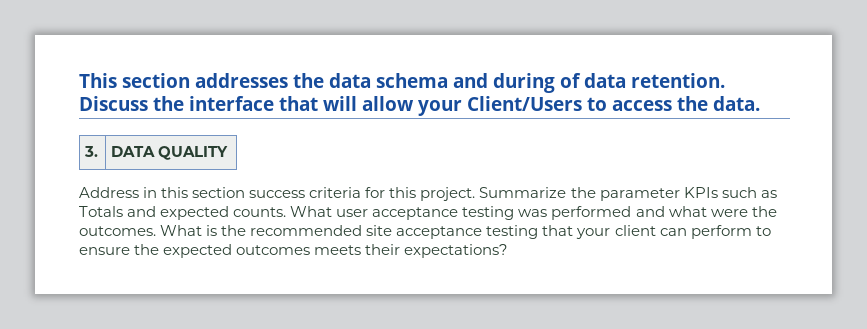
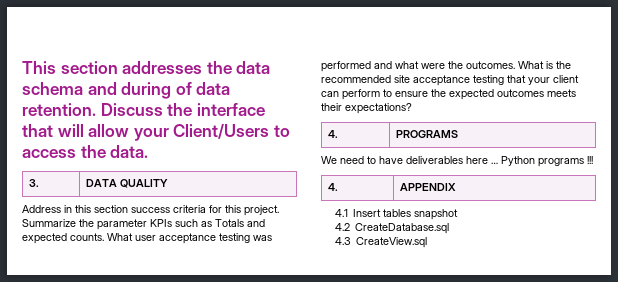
(509, 251) none -> [328,130,339,138] [396,130,459,138] [321,156,593,167] [328,183,339,191] [400,183,457,191] [334,209,459,220] [334,223,450,234] [334,237,428,248] // 4. | PROGRAMS // We need to have deliverables here … Python programs !!! // 4. | APPENDIX // 4.1 Insert tables snapshot // 4.2 CreateDatabase.sql // 4.3 CreateView.sql

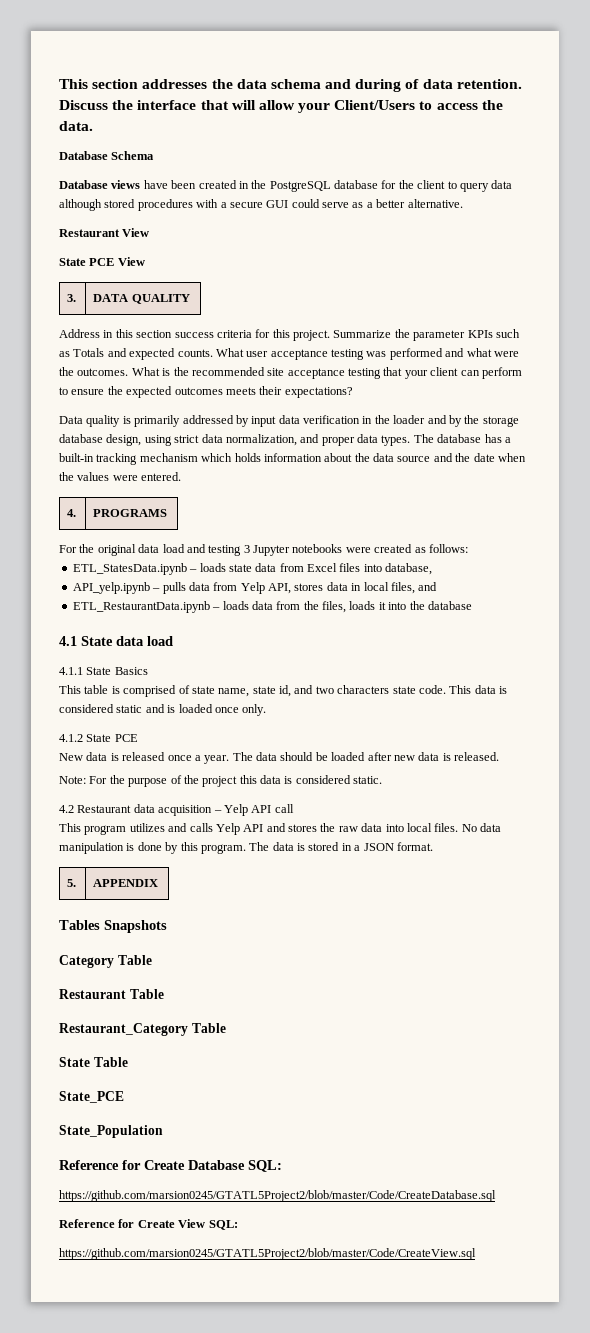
(149, 151) none -> [59,151,155,160] [59,180,513,192] [59,199,463,211] [59,228,150,237] [59,257,145,266] // Database Schema // Database views have been created in the PostgreSQL database for the client to query data although stored procedures with a secure GUI could serve as a better alternative. // Restaurant View // State PCE View
[328,130,339,138] [396,130,459,138] [321,156,593,167] [328,183,339,191] [400,183,457,191] [334,209,459,220] [334,223,450,234] [334,237,428,248] // 4. | PROGRAMS // We need to have deliverables here … Python programs !!! // 4. | APPENDIX // 4.1 Insert tables snapshot // 4.2 CreateDatabase.sql // 4.3 CreateView.sql -> [59,415,519,427] [59,434,511,446] [59,453,526,465] [59,472,182,481] [67,509,77,517] [93,509,168,517] [59,544,468,556] [72,563,433,575] [72,582,438,594] [72,601,472,613] [59,636,173,646] [59,667,148,675] [59,685,507,697] [59,704,267,716] [59,734,138,742] [59,752,499,764] [59,775,383,787] [59,804,294,816] [59,823,501,835] [59,842,433,854] [67,879,77,887] [93,879,159,887] [59,920,167,933] [59,955,152,968] [59,989,164,999] [59,1023,226,1036] [59,1057,128,1067] [59,1091,124,1103] [59,1125,163,1138] [59,1160,282,1172] [59,1190,496,1202] [59,1219,238,1230] [59,1248,476,1260] // Data quality is primarily addressed by input data verification in the loader and by the storage database design, using strict data normalization, and proper data types. The database has a built-in tracking mechanism which holds information about the data source and the date when the values were entered. // 4. | PROGRAMS // For the original data load and testing 3 Jupyter notebooks were created as follows: // ETL_StatesData.ipynb – loads state data from Excel files into database, // API_yelp.ipynb – pulls data from Yelp API, stores data in local files, and // ETL_RestaurantData.ipynb – loads data from the files, loads it into the database // 4.1 State data load // 4.1.1 State Basics // This table is comprised of state name, state id, and two characters state code. This data is considered static and is loaded once only. // 4.1.2 State PCE // New data is released once a year. The data should be loaded after new data is released. // Note: For the purpose of the project this data is considered static. // 4.2 Restaurant data acquisition – Yelp API call // This program utilizes and calls Yelp API and stores the raw data into local files. No data manipulation is done by this program. The data is stored in a JSON format. // 5. | APPENDIX // Tables Snapshots // Category Table // Restaurant Table // Restaurant_Category Table // State Table // State_PCE // State_Population // Reference for Create Database SQL: // https://github.com/marsion0245/GTATL5Project2/blob/master/Code/CreateDatabase.sql // Reference for Create View SQL: // https://github.com/marsion0245/GTATL5Project2/blob/master/Code/CreateView.sql

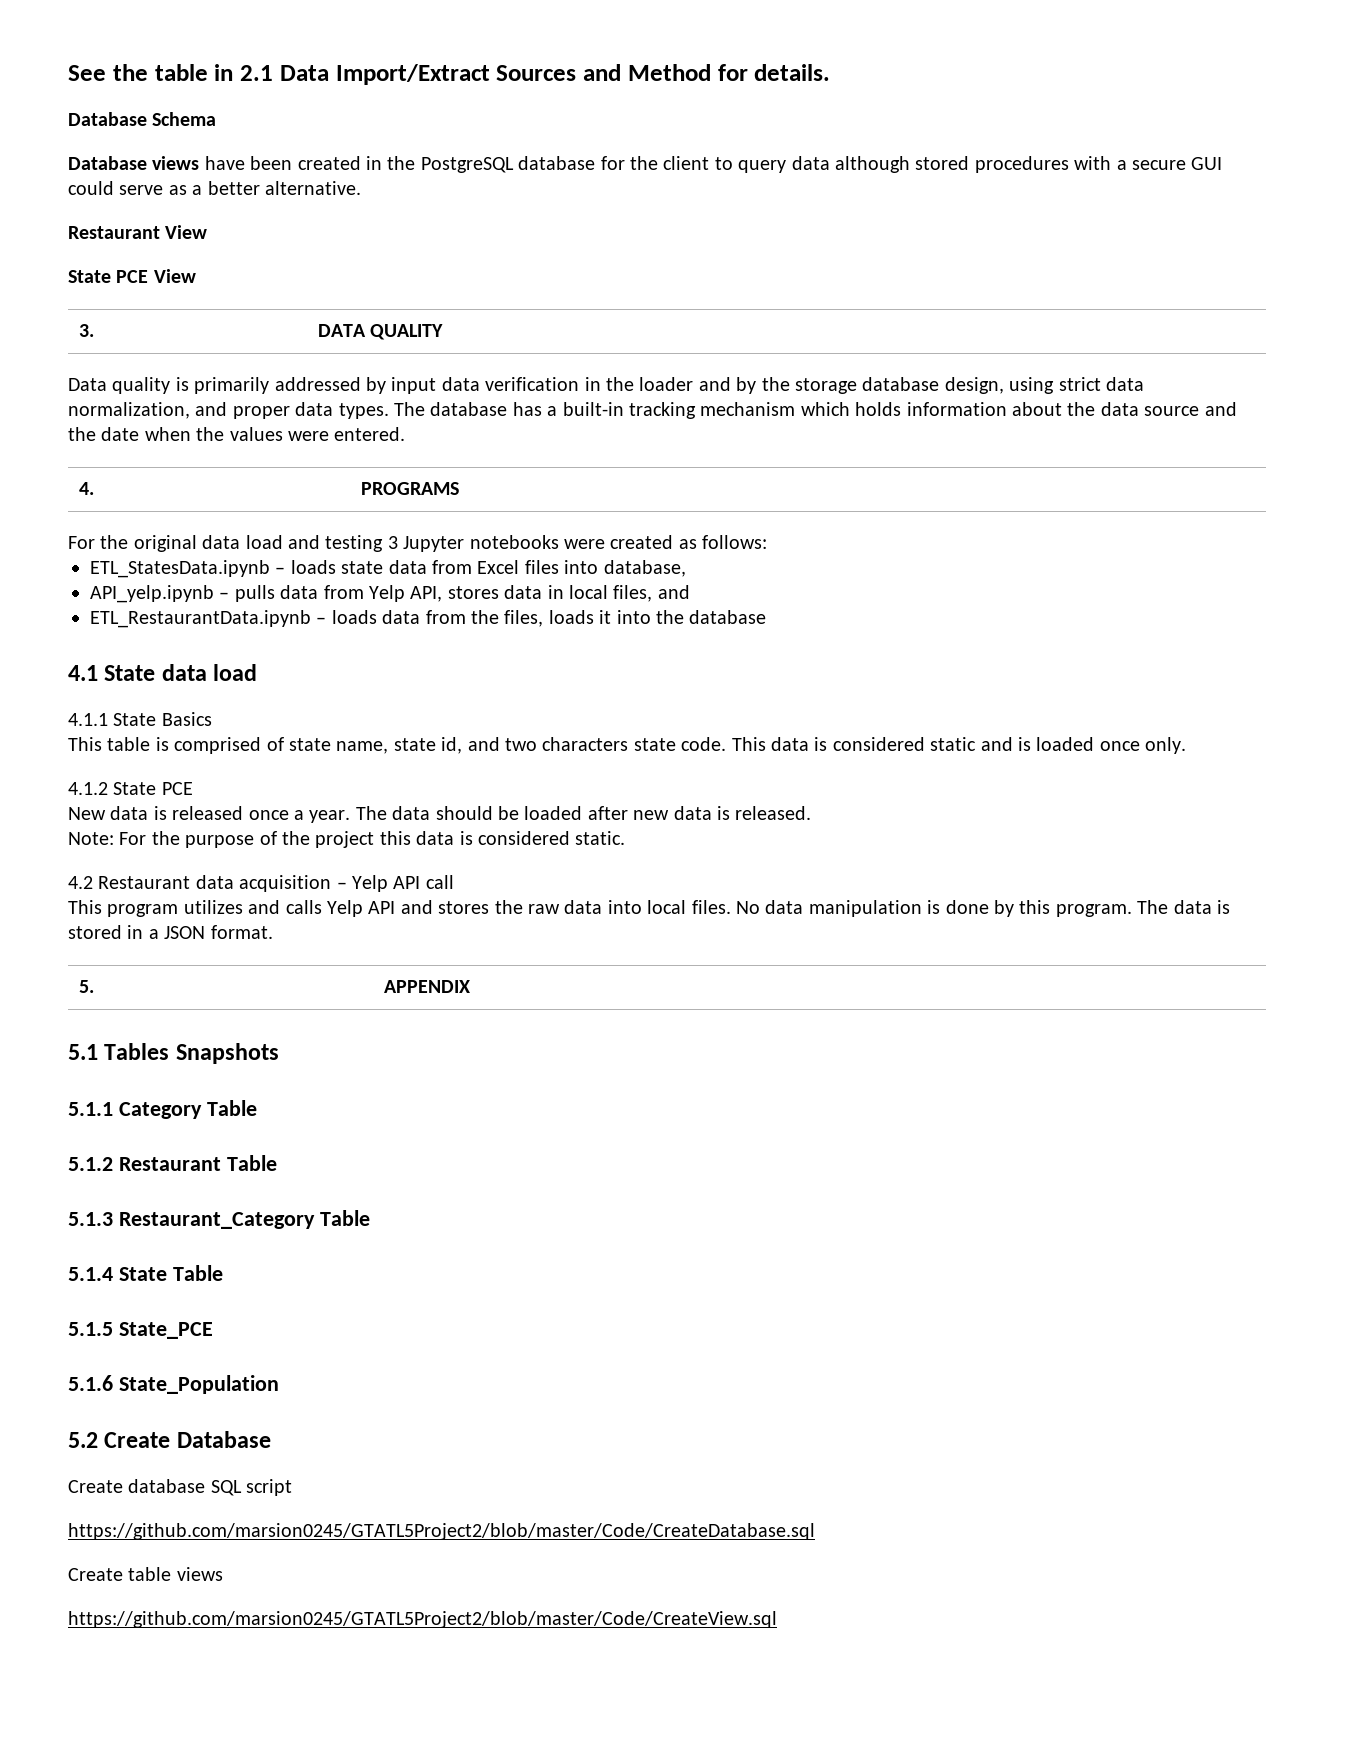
[59,79,522,92] [59,100,503,113] [59,121,93,131] This section addresses the data schema and during of data retention. Discuss the interface that will allow your Client/Users to access the data. -> [68,64,831,85] See the table in 2.1 Data Import/Extract Sources and Method for details.
[59,329,520,341] [59,348,519,360] [59,367,522,379] [59,386,353,398] // Address in this section success criteria for this project. Summarize the parameter KPIs such as Totals and expected counts. What user acceptance testing was performed and what were the outcomes. What is the recommended site acceptance testing that your client can perform to ensure the expected outcomes meets their expectations? -> (443, 332) none
(159, 883) none -> [68,1044,98,1060] 5.1
(167, 926) none -> [68,1102,113,1116] 5.1.1
(152, 960) none -> [68,1157,113,1171] 5.1.2
(164, 994) none -> [68,1212,113,1226] 5.1.3
(226, 1028) none -> [68,1267,113,1281] 5.1.4
(128, 1062) none -> [68,1322,113,1336] 5.1.5
(124, 1097) none -> [68,1375,113,1391] 5.1.6
[59,1160,141,1170] Reference for -> [68,1432,98,1448] 5.2
[248,1160,282,1172] [59,1190,496,1202] [59,1219,238,1230] SQL: // https://github.com/marsion0245/GTATL5Project2/blob/master/Code/CreateDatabase.sql // Reference for Create View SQL: -> [68,1479,293,1496] [68,1523,815,1540] [68,1567,223,1581] // Create database SQL script // https://github.com/marsion0245/GTATL5Project2/blob/master/Code/CreateDatabase.sql // Create table views

